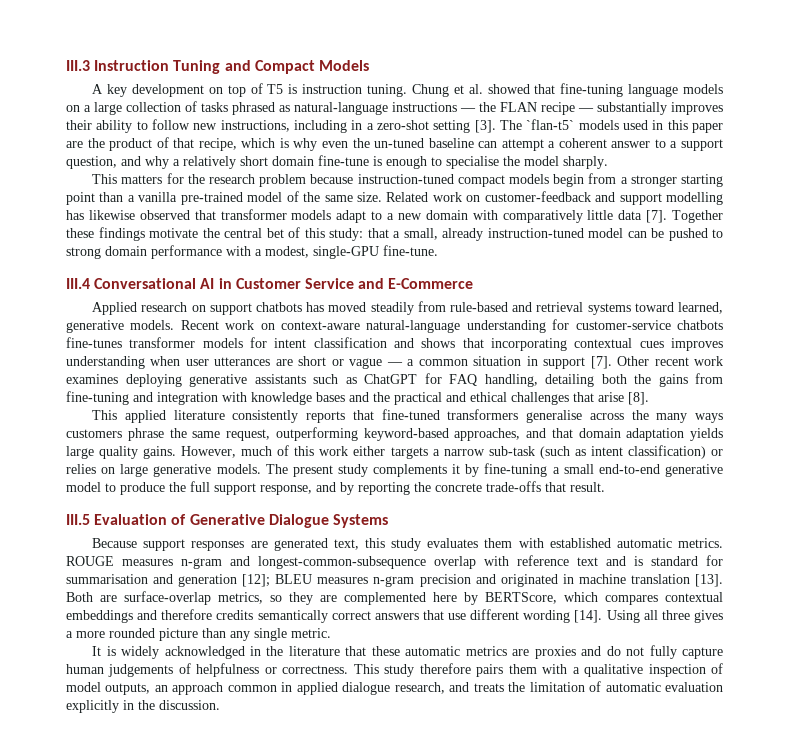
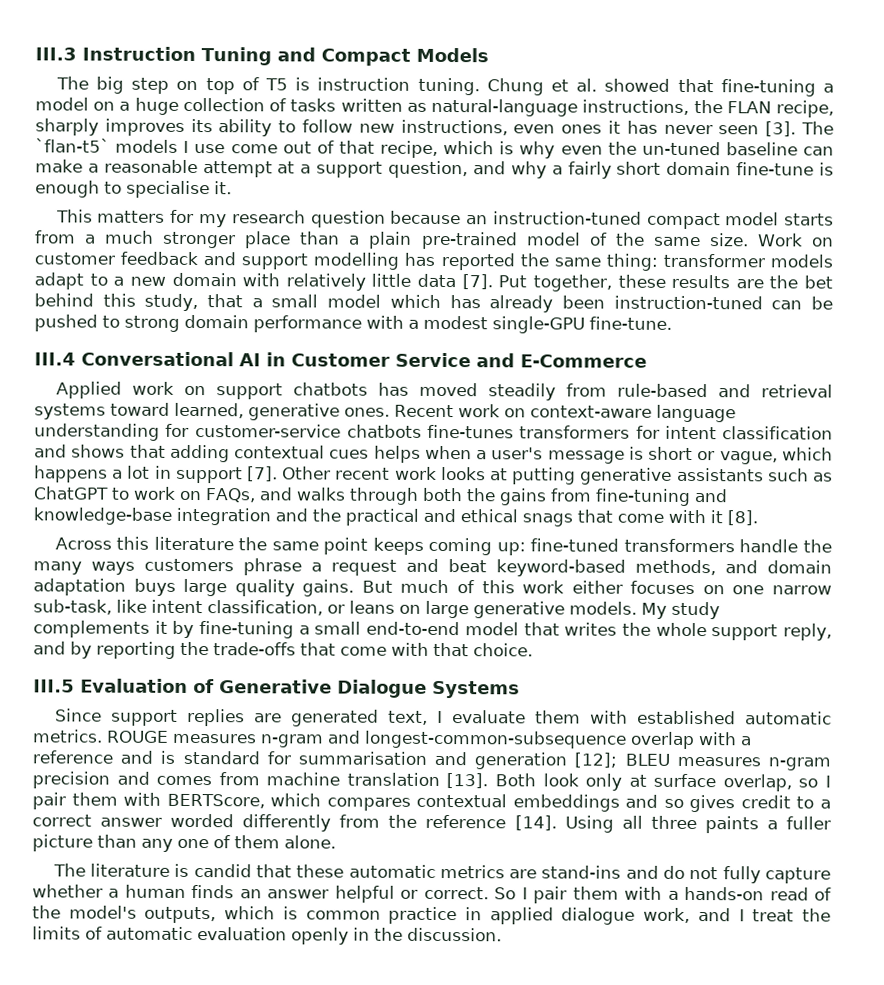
[92,84,204,97] A key development -> [55,76,170,94] The big step
[628,84,723,97] language models -> [822,83,834,93] [35,97,89,111] a model
[94,102,122,115] large -> [134,97,179,115] huge
[232,102,275,115] phrased -> [340,98,403,112] written
[392,102,723,115] [66,120,92,130] instructions — the FLAN recipe — substantially improves their -> [582,99,835,118] [35,118,213,136] instructions, the FLAN recipe, sharply improves its
[294,119,723,133] [66,138,153,151] including in a zero-shot setting [3]. The `flan-t5` models used in this paper are the product -> [513,120,834,137] [35,138,312,154] even ones it has never seen [3]. The `flan-t5` models I use come out
[501,138,666,151] attempt a coherent answer to -> [35,159,296,178] make a reasonable attempt at
[183,156,236,169] relatively -> [567,161,612,179] fairly
[503,156,608,169] the model sharply. -> [214,181,232,195] it.
[187,173,723,187] [66,192,95,205] the research problem because instruction-tuned compact models begin from a stronger starting point -> [198,210,835,230] [34,230,292,249] my research question because an instruction-tuned compact model starts from a much stronger place
[138,192,178,202] vanilla -> [368,231,413,249] plain
[386,191,723,205] [66,210,216,220] Related work on customer-feedback and support modelling has likewise observed that -> [756,233,835,247] [34,251,658,271] Work on customer feedback and support modelling has reported the same thing:
[502,210,583,223] comparatively -> [285,273,366,291] relatively
[672,210,723,223] [66,227,623,241] Together these findings motivate the central bet of this study: that a small, already instruction-tuned model -> [498,274,833,292] [34,293,763,313] Put together, these results are the bet behind this study, that a small model which has already been instruction-tuned
[265,246,309,258] modest, -> [423,315,488,330] modest
[141,302,188,312] research -> [131,381,174,395] work
[130,320,175,330] models. -> [344,407,390,417] ones.
[366,320,461,333] natural-language -> [656,404,736,423] language
[129,337,243,348] transformer models -> [519,425,631,439] transformers
[491,338,567,351] incorporating -> [169,444,230,463] adding
[671,338,723,351] [66,356,522,369] improves understanding when user utterances are short or vague — a common situation -> [373,445,833,465] [34,465,151,483] helps when a user's message is short or vague, which happens a lot
[66,374,182,387] examines deploying -> [440,466,577,485] looks at putting
[424,373,594,387] for FAQ handling, detailing -> [111,486,419,505] to work on FAQs, and walks through
[157,392,345,405] integration with knowledge bases -> [33,507,271,526] knowledge-base integration
[511,392,649,405] [92,409,624,423] challenges that arise [8]. // This applied literature consistently reports that fine-tuned transformers generalise across -> [522,509,758,527] [54,536,799,556] snags that come with it [8]. // Across this literature the same point keeps coming up: fine-tuned transformers handle
[169,427,573,441] the same request, outperforming keyword-based approaches, and that -> [311,558,758,577] a request and beat keyword-based methods, and
[690,428,723,441] yields -> [133,578,176,596] buys
[181,446,237,458] However, -> [361,580,393,593] But
[390,445,723,459] [66,464,96,474] targets a narrow sub-task (such as intent classification) or relies -> [630,580,832,595] [33,599,395,616] focuses on one narrow sub-task, like intent classification, or leans
[265,464,333,477] The present -> [641,602,667,619] My
[664,464,723,477] [66,481,312,495] generative model to produce the full support response, -> [464,622,833,641] model that writes the whole support reply,
[435,483,482,492] concrete -> (209, 648) none
[570,482,605,492] result. -> [340,642,533,657] come with that choice.
[92,538,479,551] Because support responses are generated text, this study evaluates -> [54,708,526,727] Since support replies are generated text, I evaluate
[517,555,598,566] reference text -> [740,736,752,746] [32,750,113,764] a reference
[500,574,574,587] originated in -> [156,772,260,786] comes from
[100,591,478,605] are surface-overlap metrics, so they are complemented here by -> [542,773,831,792] [32,792,162,810] look only at surface overlap, so I pair them with
[161,609,723,623] [66,628,331,641] [92,646,340,659] therefore credits semantically correct answers that use different wording [14]. Using all three gives a more rounded picture than any single metric. // It is widely acknowledged in the literature -> [663,794,831,813] [32,813,832,834] [32,834,336,852] [52,863,252,878] so gives credit to a correct answer worded differently from the reference [14]. Using all three paints a fuller picture than any one of them alone. // The literature is candid
[534,646,576,659] proxies -> [541,865,622,879] stand-ins
[66,663,723,677] [66,682,585,695] human judgements of helpfulness or correctness. This study therefore pairs them with a qualitative inspection of model outputs, an approach common in applied dialogue research, and treats the limitation -> [32,884,833,904] [32,905,831,925] [32,926,81,940] whether a human finds an answer helpful or correct. So I pair them with a hands-on read of the model's outputs, which is common practice in applied dialogue work, and I treat the limits
[66,700,119,713] explicitly -> [291,927,349,945] openly

